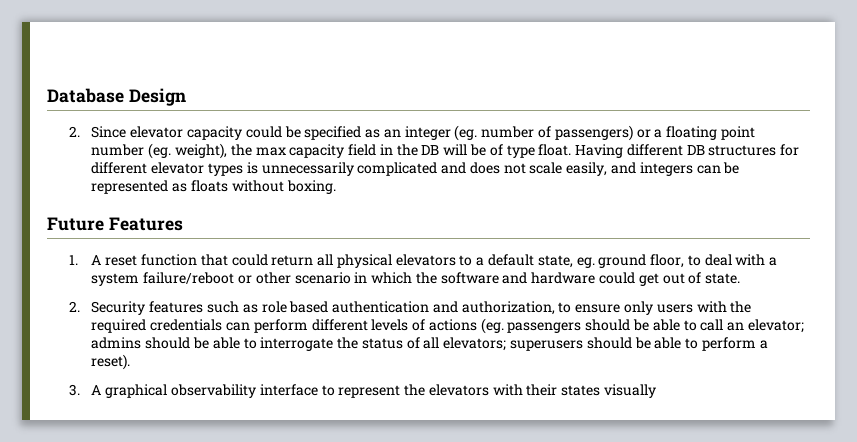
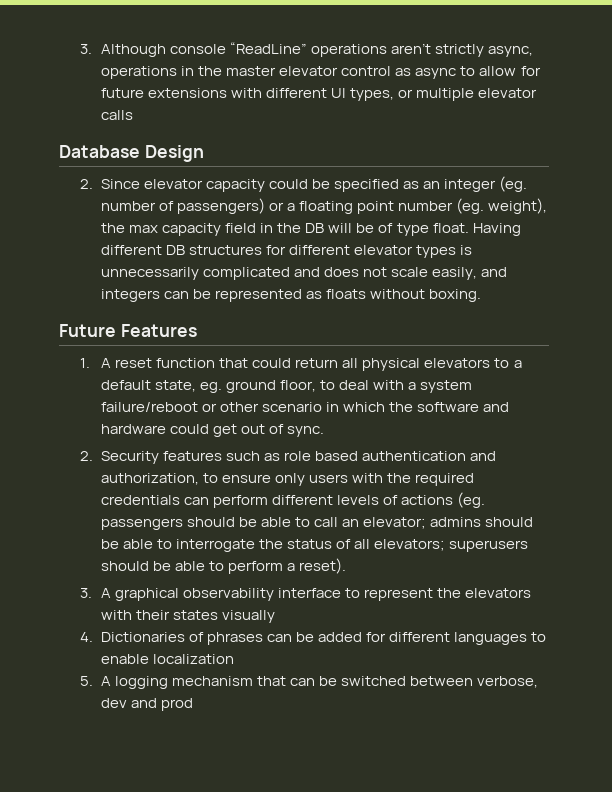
(47, 95) none -> [80,42,534,57] [101,66,541,79] [101,88,538,101] [101,110,134,120] 3. Although console “ReadLine” operations aren’t strictly async, operations in the master elevator control as async to allow for future extensions with different UI types, or multiple elevator calls //
[705,273,741,284] state. -> [287,426,325,437] sync.
(657, 391) none -> [80,632,547,645] [101,654,235,664] [80,676,539,689] [101,698,194,711] // 4. Dictionaries of phrases can be added for different languages to enable localization // 5. A logging mechanism that can be switched between verbose, dev and prod

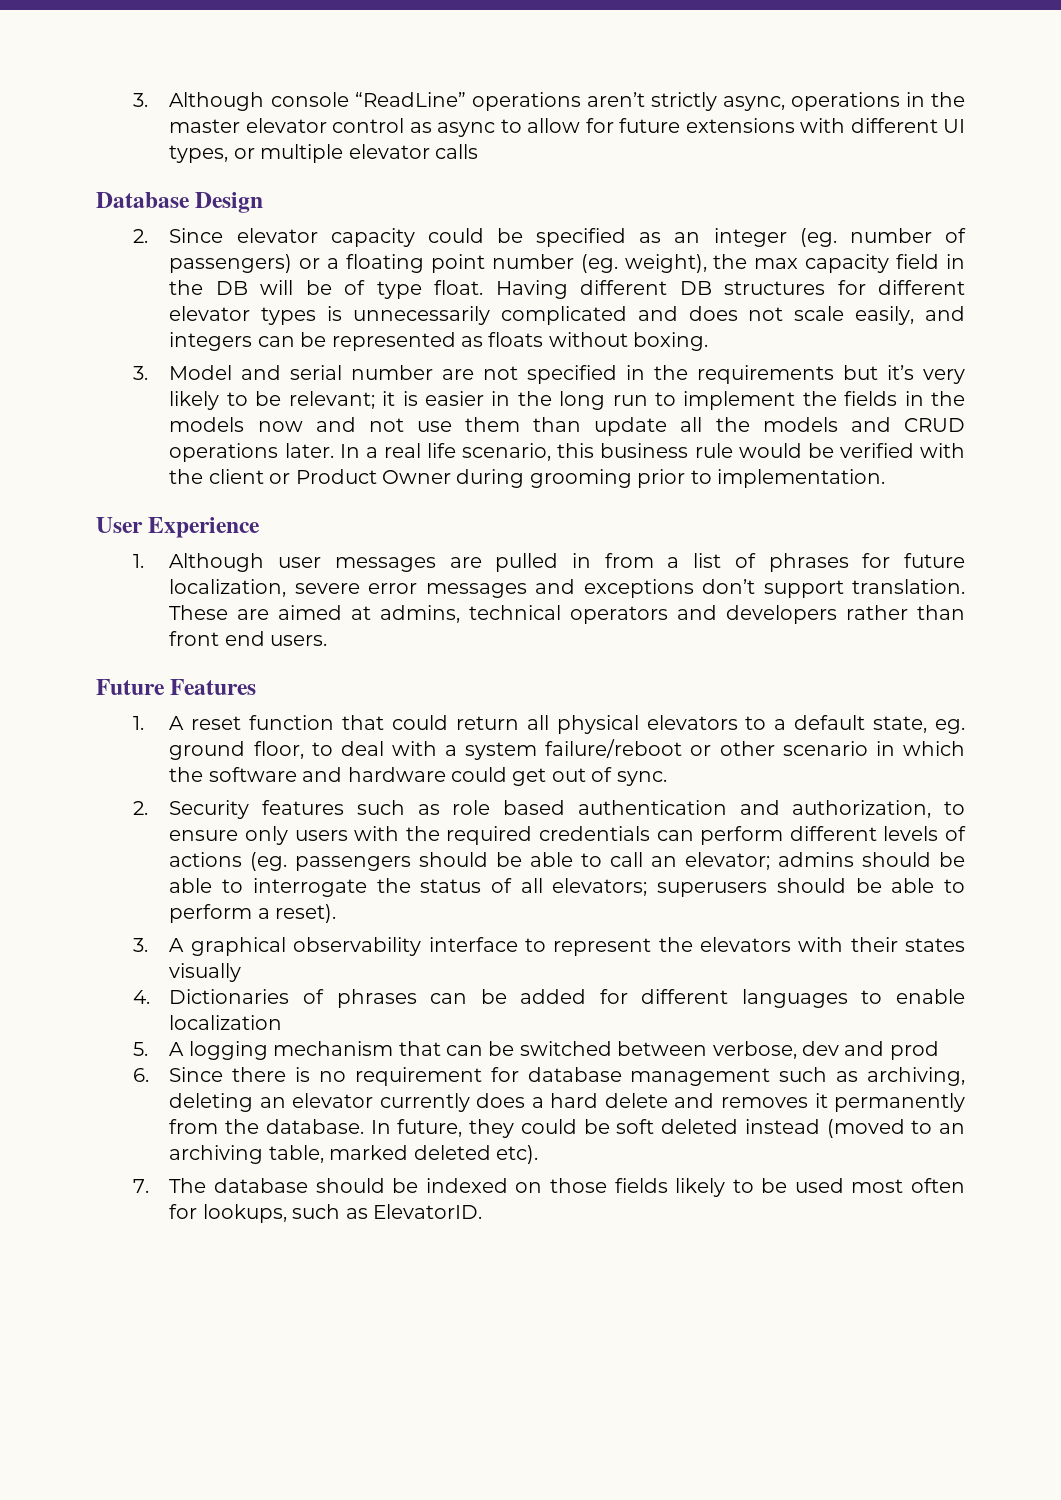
(482, 295) none -> [132,365,966,384] [169,391,966,410] [169,417,965,436] [169,443,965,462] [169,469,886,488] [96,517,261,538] [132,553,966,572] [169,579,965,598] [169,605,966,624] [169,631,328,646] // 3. Model and serial number are not specified in the requirements but it’s very likely to be relevant; it is easier in the long run to implement the fields in the models now and not use them than update all the models and CRUD operations later. In a real life scenario, this business rule would be verified with the client or Product Owner during grooming prior to implementation. // User Experience // 1. Although user messages are pulled in from a list of phrases for future localization, severe error messages and exceptions don’t support translation. These are aimed at admins, technical operators and developers rather than front end users.
(194, 704) none -> [132,1067,965,1086] [169,1093,966,1112] [169,1119,965,1138] [169,1145,539,1164] [132,1178,965,1197] [169,1204,483,1223] // 6. Since there is no requirement for database management such as archiving, deleting an elevator currently does a hard delete and removes it permanently from the database. In future, they could be soft deleted instead (moved to an archiving table, marked deleted etc). // 7. The database should be indexed on those fields likely to be used most often for lookups, such as ElevatorID.

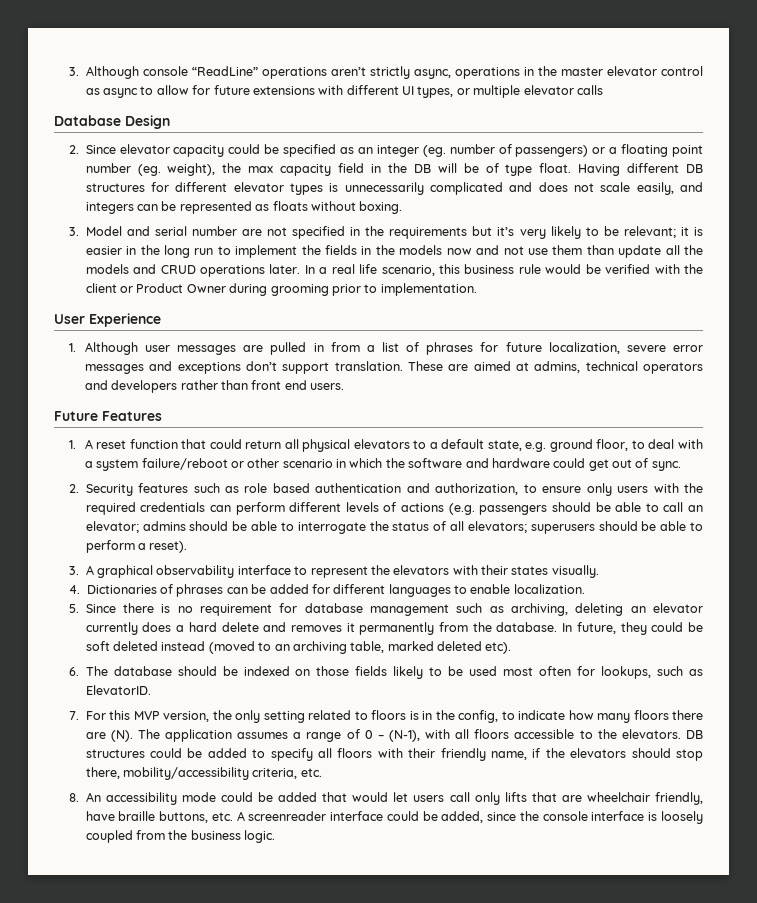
[934,719,965,734] eg. -> [525,442,547,452] e.g.
[250,852,288,871] (eg. -> [448,503,475,515] (e.g.
[169,963,242,982] visually -> [551,565,599,578] visually.
[169,1015,283,1030] [132,1041,939,1060] [132,1068,149,1082] localization // 5. A logging mechanism that can be switched between verbose, dev and prod // 6. -> [513,584,585,594] [69,604,80,613] localization. // 5.
[132,1179,149,1193] 7. -> [69,667,80,676] 6.
(483, 1211) none -> [69,710,703,723] [85,729,703,742] [85,748,704,761] [85,767,322,780] [69,792,704,805] [85,811,703,824] [85,830,276,843] // 7. For this MVP version, the only setting related to floors is in the config, to indicate how many floors there are (N). The application assumes a range of 0 – (N-1), with all floors accessible to the elevators. DB structures could be added to specify all floors with their friendly name, if the elevators should stop there, mobility/accessibility criteria, etc. // 8. An accessibility mode could be added that would let users call only lifts that are wheelchair friendly, have braille buttons, etc. A screenreader interface could be added, since the console interface is loosely coupled from the business logic.

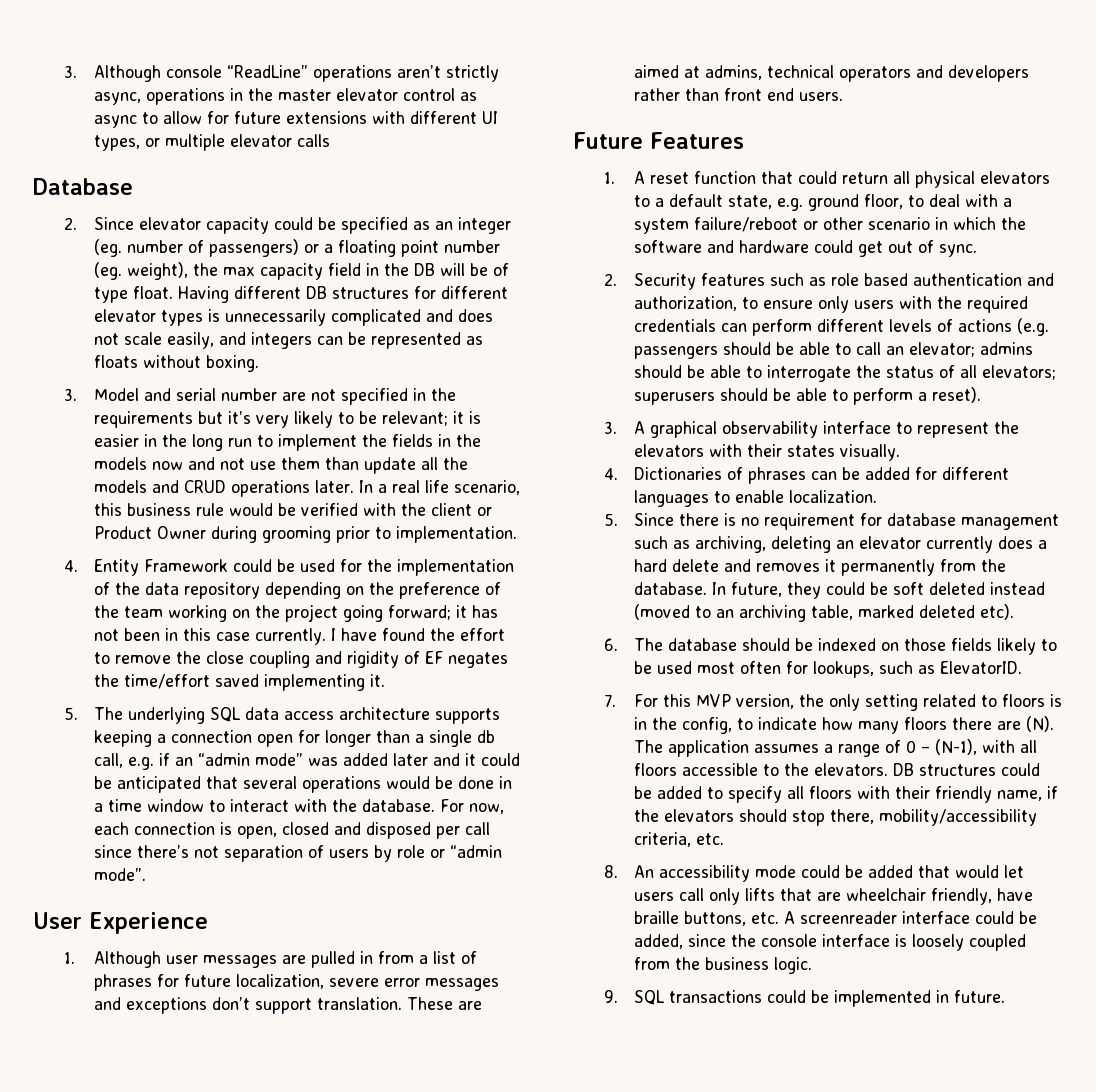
[125,115,170,129] Design -> (133, 186) none
(477, 289) none -> [63,559,515,576] [94,582,502,599] [94,604,499,622] [94,628,506,645] [94,651,509,668] [94,674,386,691] [63,707,501,724] [94,730,496,747] [94,753,521,770] [94,776,513,793] [94,799,505,814] [94,822,491,839] [94,845,503,862] [94,868,147,881] // 4. Entity Framework could be used for the implementation of the data repository depending on the preference of the team working on the project going forward; it has not been in this case currently. I have found the effort to remove the close coupling and rigidity of EF negates the time/effort saved implementing it. // 5. The underlying SQL data access architecture supports keeping a connection open for longer than a single db call, e.g. if an “admin mode” was added later and it could be anticipated that several operations would be done in a time window to interact with the database. For now, each connection is open, closed and disposed per call since there’s not separation of users by role or “admin mode”.
(276, 836) none -> [603,990,1006,1007] // 9. SQL transactions could be implemented in future.

